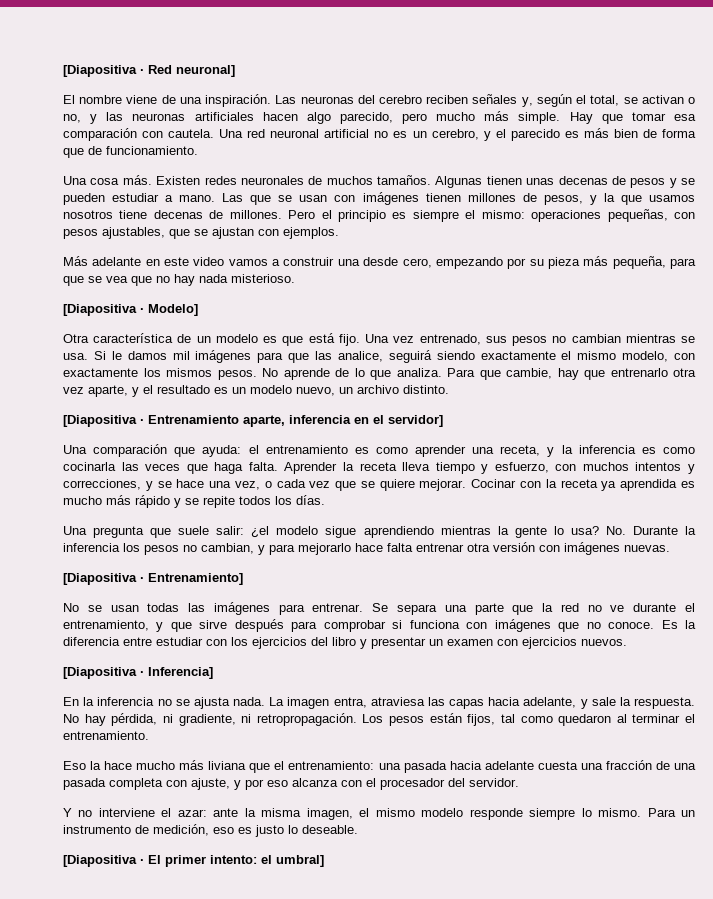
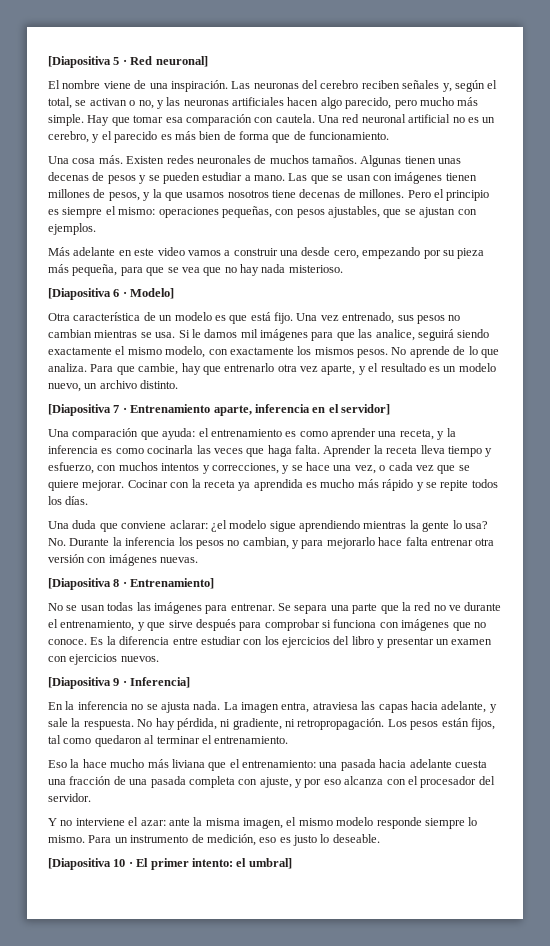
[63,65,137,77] [Diapositiva -> [48,56,120,68] [Diapositiva 5
(137, 310) none -> [113,289,120,297] 6
(137, 421) none -> [113,405,120,413] 7
[93,526,245,538] pregunta que suele salir: -> [72,520,208,532] duda que conviene aclarar:
(137, 579) none -> [113,579,120,587] 8
(137, 673) none -> [113,678,120,686] 9
(137, 861) none -> [113,859,126,867] 10

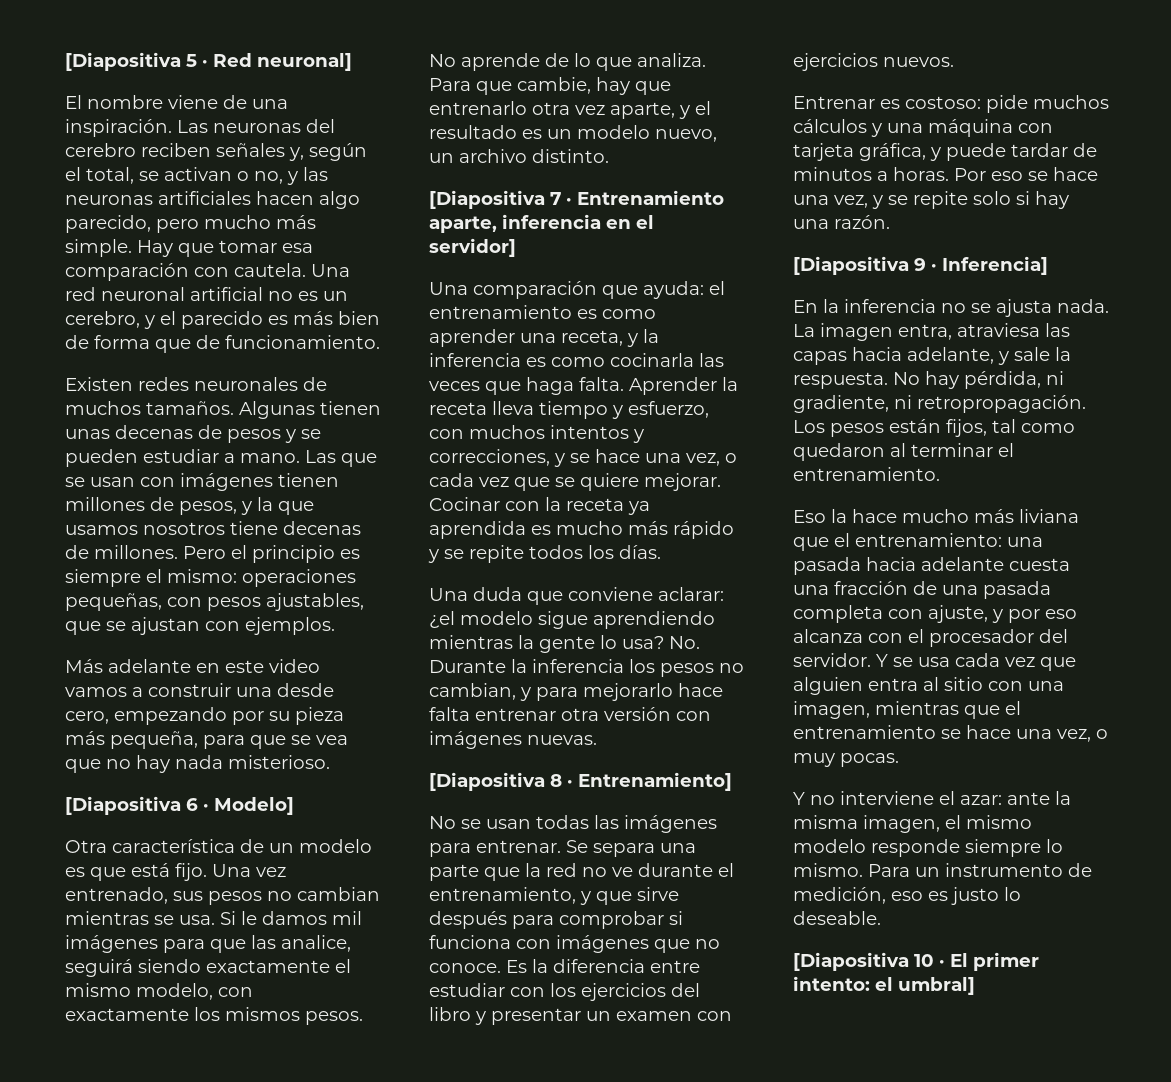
[48,155,123,164] Una cosa más. -> (380, 342) none
(159, 659) none -> [793,95,1109,113] [793,119,1053,137] [793,143,1097,161] [793,167,1098,181] [793,191,1069,209] [793,215,890,229] // Entrenar es costoso: pide muchos cálculos y una máquina con tarjeta gráfica, y puede tardar de minutos a horas. Por eso se hace una vez, y se repite solo si hay una razón.
(91, 797) none -> [876,653,1076,671] [793,677,1064,695] [793,701,1021,719] [793,725,1108,742] [793,753,899,767] Y se usa cada vez que alguien entra al sitio con una imagen, mientras que el entrenamiento se hace una vez, o muy pocas.

